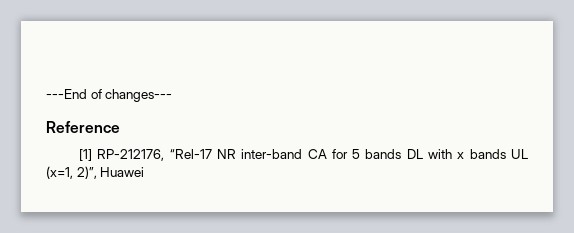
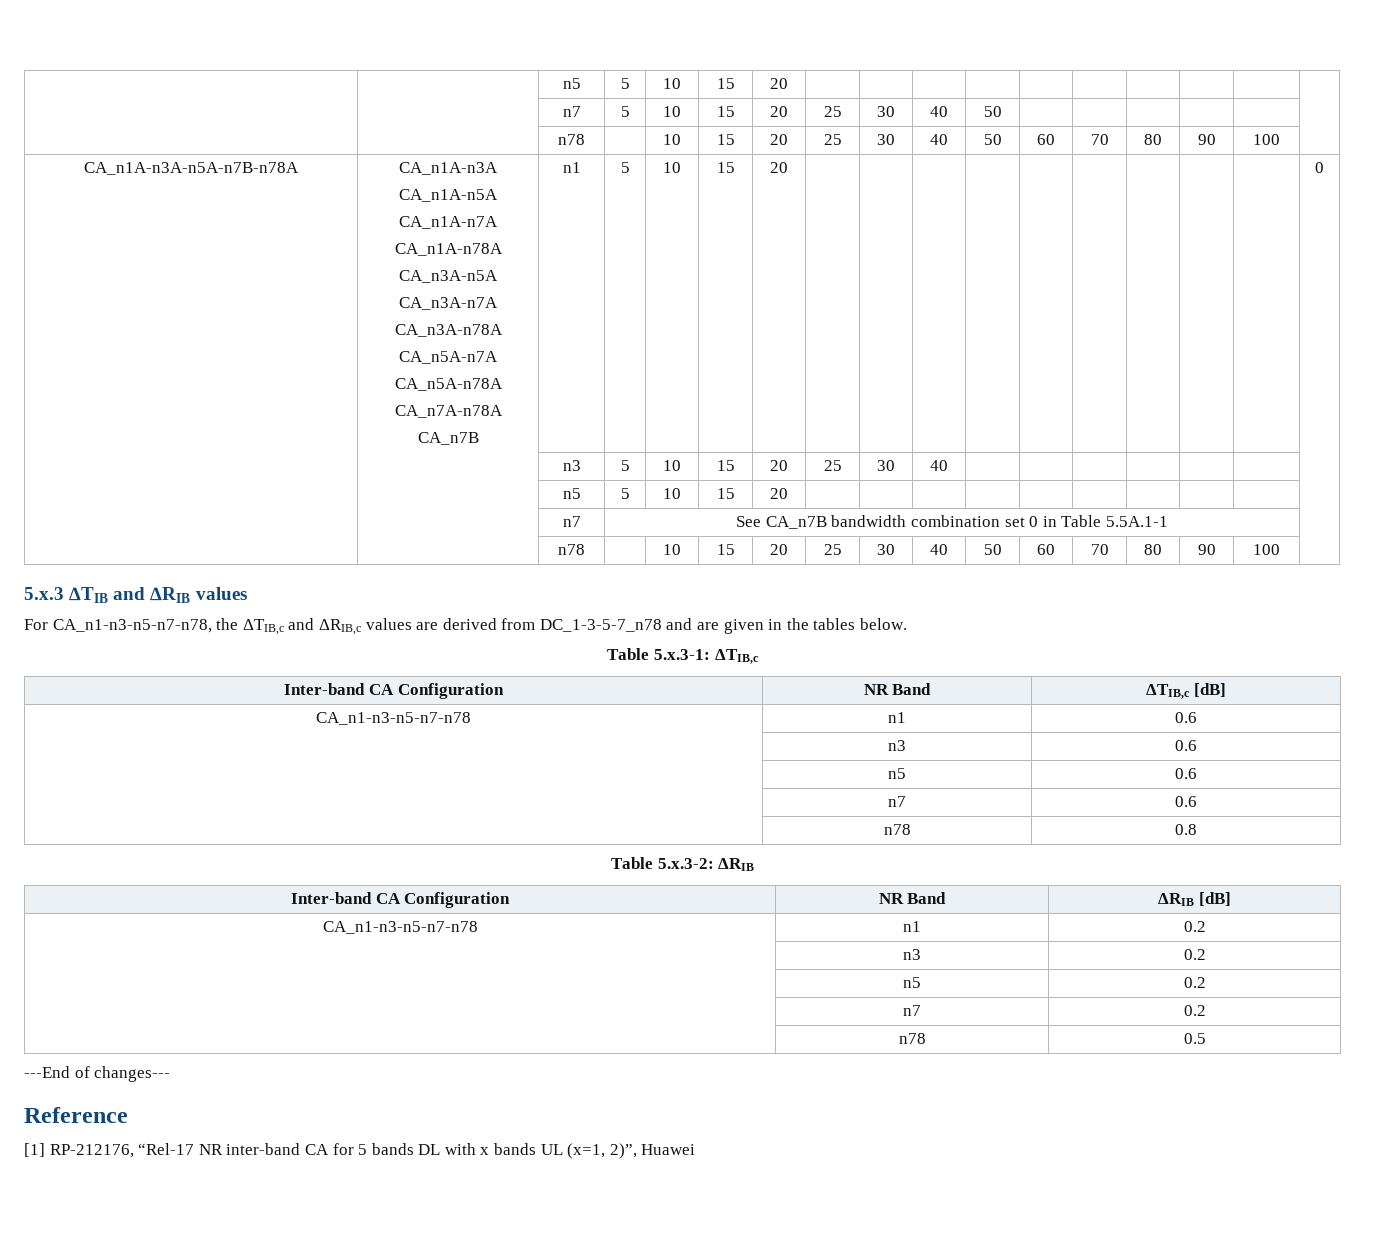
(46, 94) none -> [562,78,581,89] [620,78,630,89] [663,78,681,89] [716,78,735,89] [770,78,788,89] [562,106,581,117] [620,106,630,117] [663,106,681,117] [716,106,735,117] [770,106,788,117] [823,106,842,117] [877,106,895,117] [930,106,948,117] [983,106,1002,117] [558,134,585,145] [663,134,681,145] [716,134,735,145] [770,134,788,145] [823,134,842,145] [877,134,895,145] [930,134,948,145] [983,134,1002,145] [1037,134,1055,145] [1090,134,1109,145] [1144,134,1162,145] [1197,134,1216,145] [1253,134,1280,145] [84,162,299,175] [399,162,498,175] [399,189,498,202] [399,216,498,229] [394,243,503,256] [399,270,498,283] [399,297,498,310] [394,324,503,337] [399,351,498,364] [394,378,503,391] [394,405,503,418] [417,432,479,445] [562,162,581,173] [620,162,630,173] [663,162,681,173] [716,162,735,173] [770,162,788,173] [1315,162,1324,173] [562,460,581,471] [620,460,630,471] [663,460,681,471] [716,460,735,471] [770,460,788,471] [823,460,842,471] [877,460,895,471] [930,460,948,471] [562,488,581,499] [620,488,630,499] [663,488,681,499] [716,488,735,499] [770,488,788,499] [562,516,581,527] [736,515,1168,529] [558,544,585,555] [663,544,681,555] [716,544,735,555] [770,544,788,555] [823,544,842,555] [877,544,895,555] [930,544,948,555] [983,544,1002,555] [1037,544,1055,555] [1090,544,1109,555] [1144,544,1162,555] [1197,544,1216,555] [1253,544,1280,555] [24,587,247,603] [24,618,908,635] [607,648,759,664] [284,683,504,699] [863,683,932,695] [1146,683,1226,699] [316,712,471,725] [888,712,906,723] [1175,712,1197,723] [888,740,906,751] [1175,740,1197,751] [888,768,906,779] [1175,768,1197,779] [888,796,906,807] [1175,796,1197,807] [883,824,911,835] [1175,824,1197,835] [610,857,755,871] [290,892,511,908] [878,892,947,904] [1158,892,1231,906] [322,921,478,934] [903,921,921,932] [1183,921,1206,932] [903,949,921,960] [1183,949,1206,960] [903,977,921,988] [1183,977,1206,988] [903,1005,921,1016] [1183,1005,1206,1016] [898,1033,926,1044] [1183,1033,1206,1044] | | n5 | 5 | 10 | 15 | 20 | | | | | | | | | | // | | n7 | 5 | 10 | 15 | 20 | 25 | 30 | 40 | 50 | | | | | | // | | n78 | | 10 | 15 | 20 | 25 | 30 | 40 | 50 | 60 | 70 | 80 | 90 | 100 | // CA_n1A-n3A-n5A-n7B-n78A | CA_n1A-n3A // CA_n1A-n5A // CA_n1A-n7A // CA_n1A-n78A // CA_n3A-n5A // CA_n3A-n7A // CA_n3A-n78A // CA_n5A-n7A // CA_n5A-n78A // CA_n7A-n78A // CA_n7B | n1 | 5 | 10 | 15 | 20 | | | | | | | | | | 0 // | | n3 | 5 | 10 | 15 | 20 | 25 | 30 | 40 | | | | | | | // | | n5 | 5 | 10 | 15 | 20 | | | | | | | | | | // | | n7 | See CA_n7B bandwidth combination set 0 in Table 5.5A.1-1 | // | | n78 | | 10 | 15 | 20 | 25 | 30 | 40 | 50 | 60 | 70 | 80 | 90 | 100 | // 5.x.3 ∆TIB and ∆RIB values // For CA_n1-n3-n5-n7-n78, the ΔTIB,c and ΔRIB,c values are derived from DC_1-3-5-7_n78 and are given in the tables below. // Table 5.x.3-1: ΔTIB,c // Inter-band CA Configuration | NR Band | ΔTIB,c [dB] // CA_n1-n3-n5-n7-n78 | n1 | 0.6 // | n3 | 0.6 // | n5 | 0.6 // | n7 | 0.6 // | n78 | 0.8 // Table 5.x.3-2: ΔRIB // Inter-band CA Configuration | NR Band | ΔRIB [dB] // CA_n1-n3-n5-n7-n78 | n1 | 0.2 // | n3 | 0.2 // | n5 | 0.2 // | n7 | 0.2 // | n78 | 0.5 //

